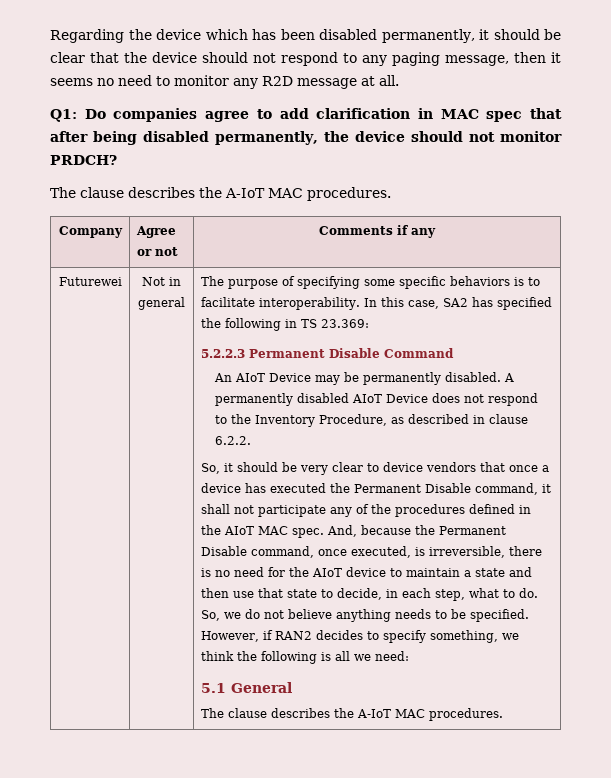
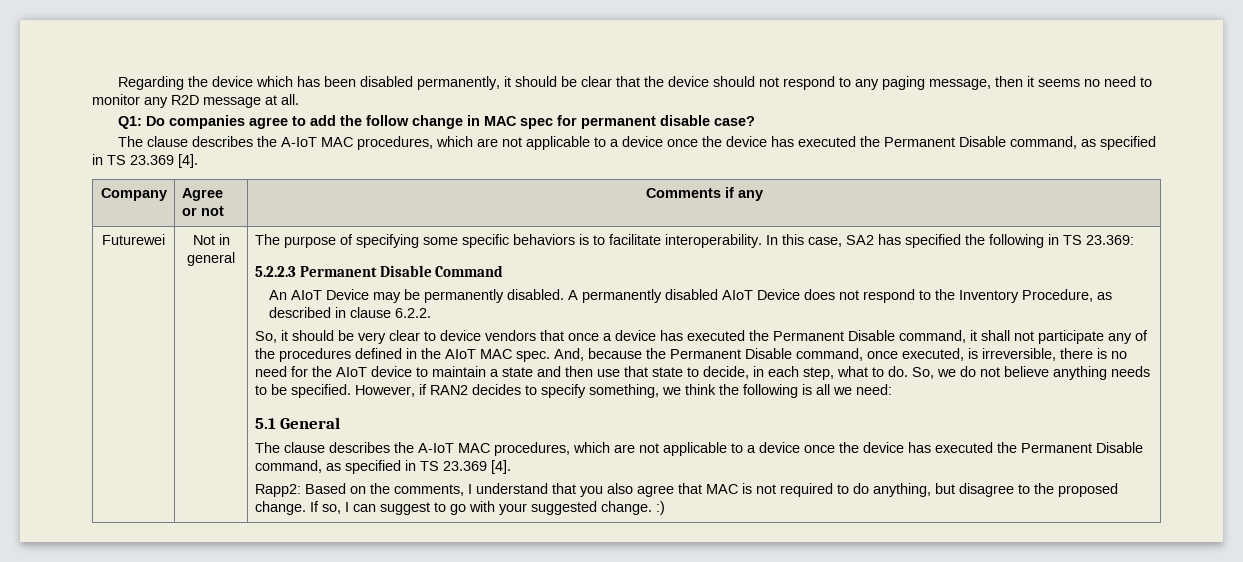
[316,108,562,122] [50,131,562,145] [50,155,117,165] [50,187,391,201] clarification in MAC spec that after being disabled permanently, the device should not monitor PRDCH? // The clause describes the A-IoT MAC procedures. -> [339,115,755,129] [117,136,1156,150] [92,154,198,168] the follow change in MAC spec for permanent disable case? // The clause describes the A-IoT MAC procedures, which are not applicable to a device once the device has executed the Permanent Disable command, as specified in TS 23.369 [4].
[428,708,503,721] procedures. -> [493,442,1143,456] [254,460,511,474] [254,483,1118,497] [254,501,665,515] procedures, which are not applicable to a device once the device has executed the Permanent Disable command, as specified in TS 23.369 [4]. // Rapp2: Based on the comments, I understand that you also agree that MAC is not required to do anything, but disagree to the proposed change. If so, I can suggest to go with your suggested change. :)

